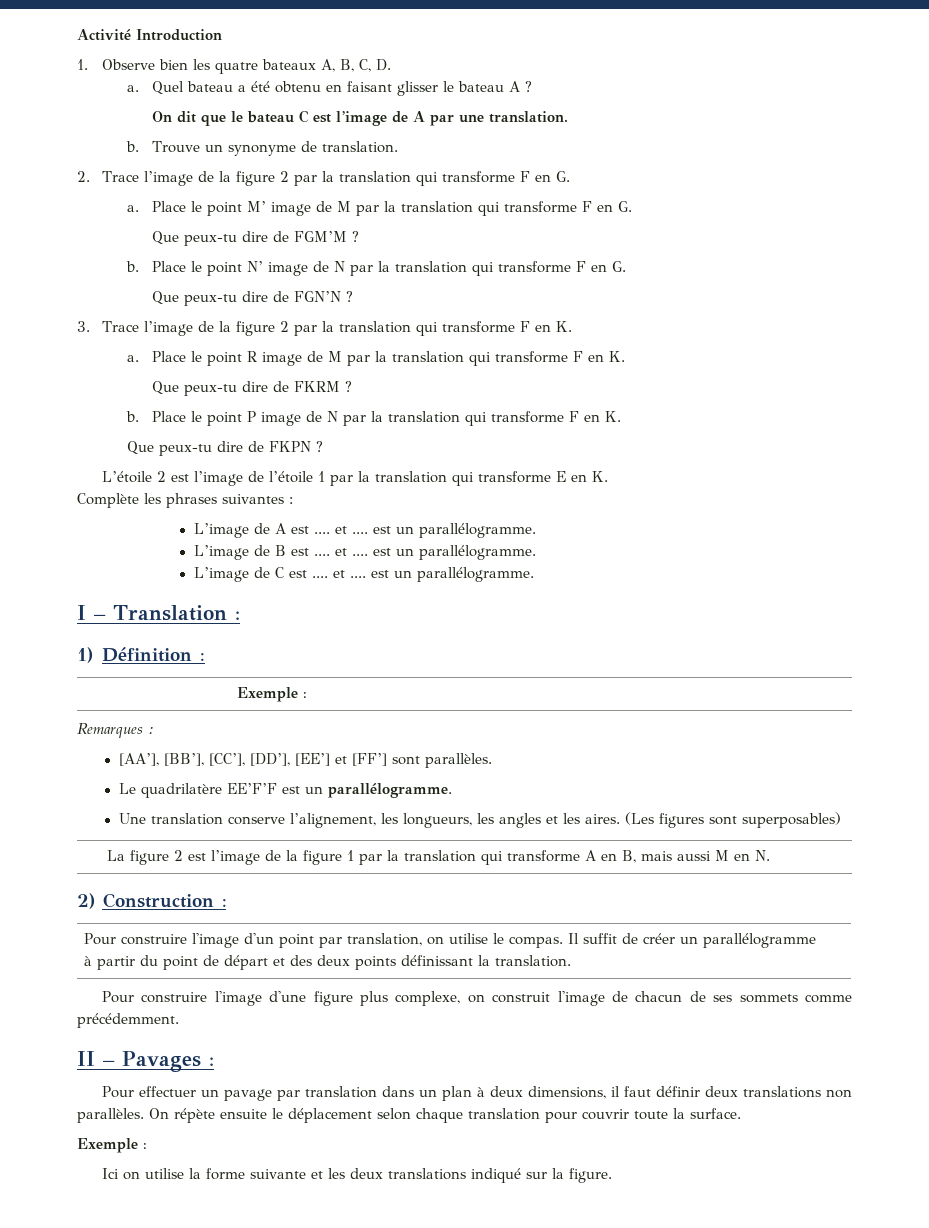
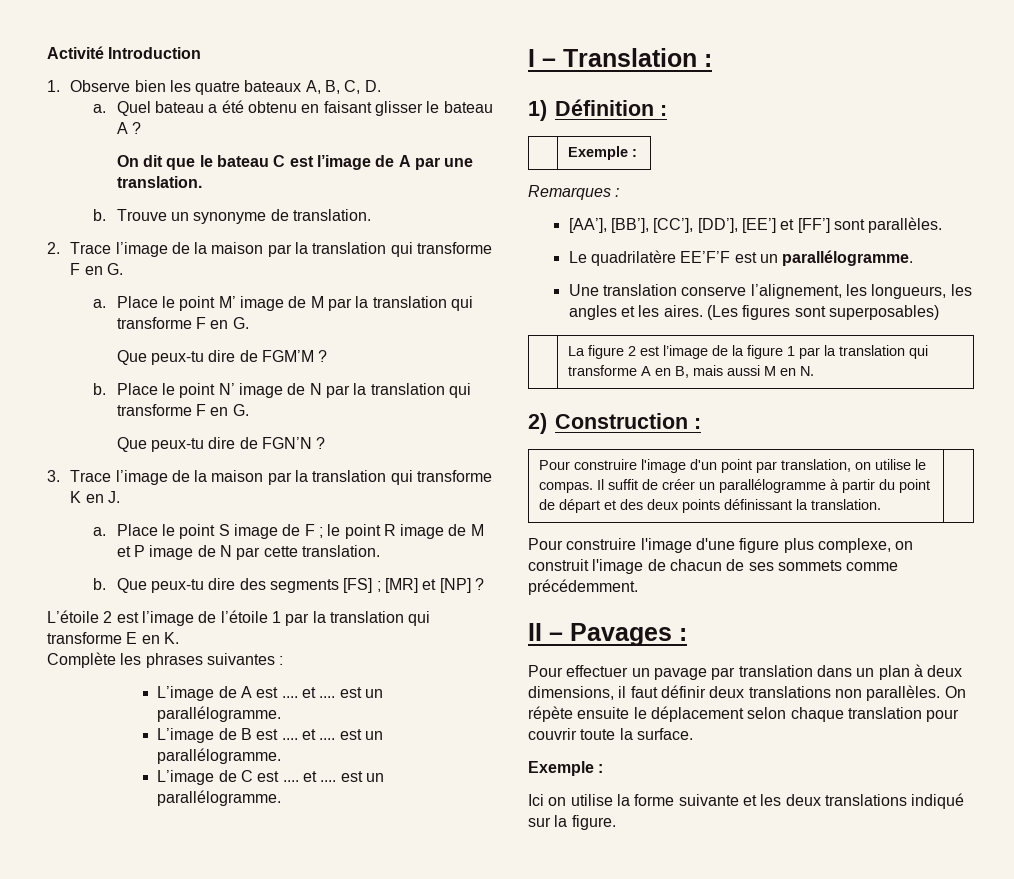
[236,171,290,186] figure 2 -> [211,242,264,254] maison
[236,321,573,336] [127,351,626,366] [152,381,353,396] [126,411,243,426] figure 2 par la translation qui transforme F en K. // a. Place le point R image de M par la translation qui transforme F en K. // Que peux-tu dire de FKRM ? // b. Place le point -> [211,470,493,485] [70,491,120,503] [93,524,484,539] [116,546,131,557] maison par la translation qui transforme K en J. // a. Place le point S image de F ; le point R image de M et
[371,411,622,426] [127,441,312,456] la translation qui transforme F en K. // Que peux-tu dire de FKPN -> [263,545,380,557] [93,578,471,593] cette translation. // b. Que peux-tu dire des segments [FS] ; [MR] et [NP]

